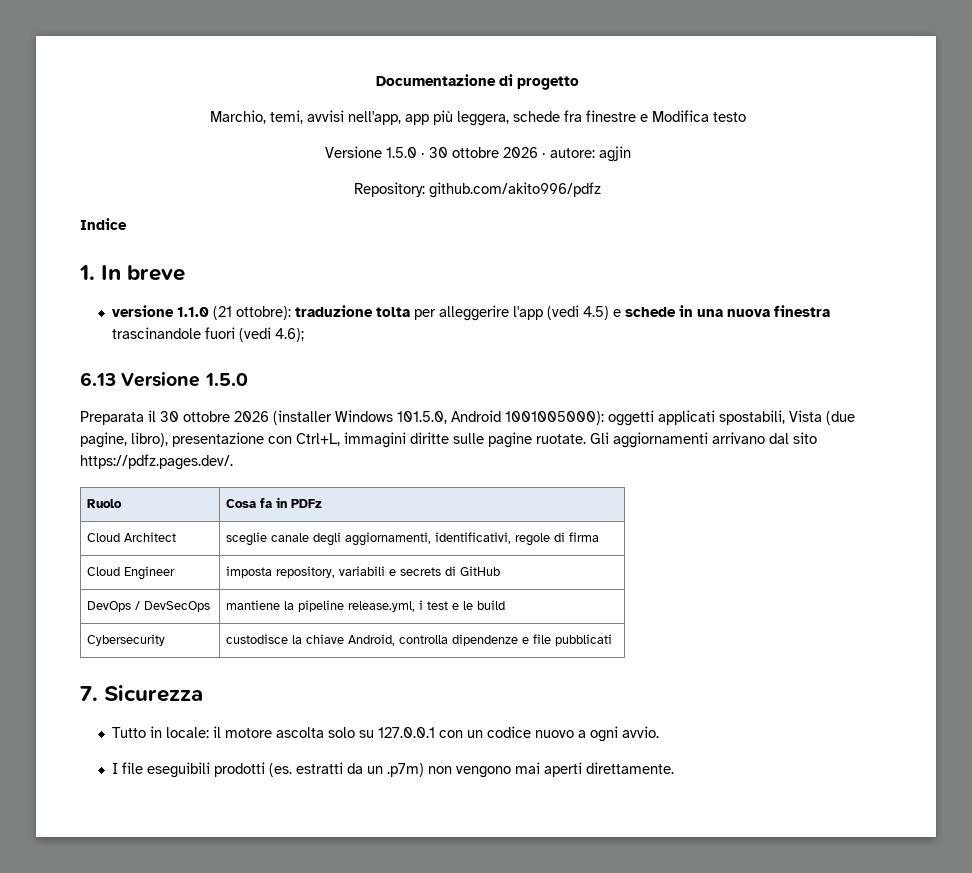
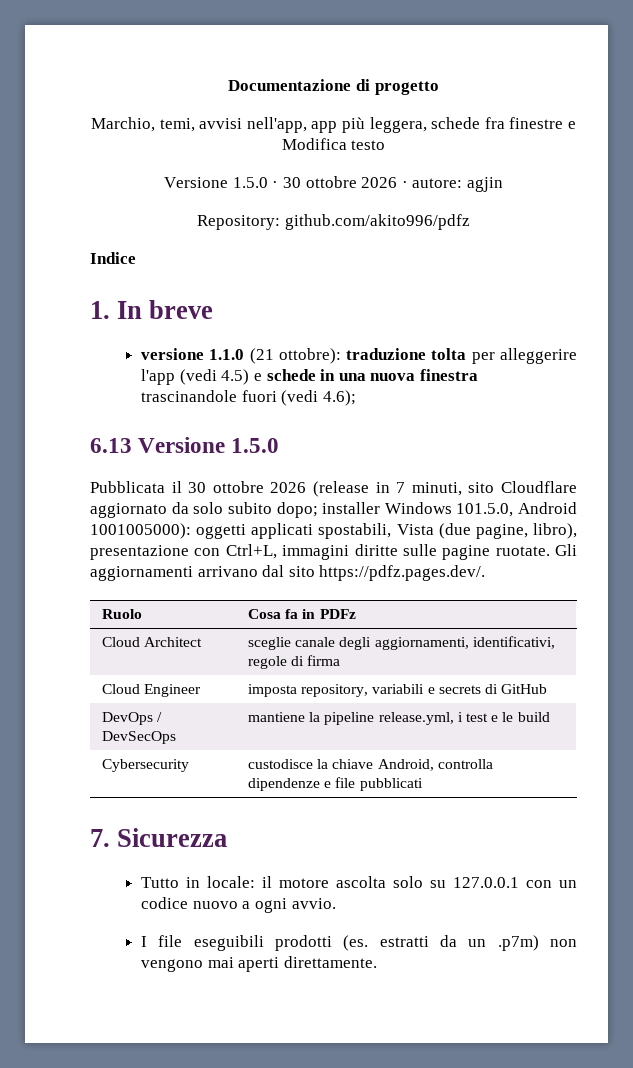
[80,411,144,425] Preparata -> [90,481,165,493] Pubblicata
[273,410,332,425] (installer -> [313,481,578,497] [90,502,381,518] (release in 7 minuti, sito Cloudflare aggiornato da solo subito dopo; installer

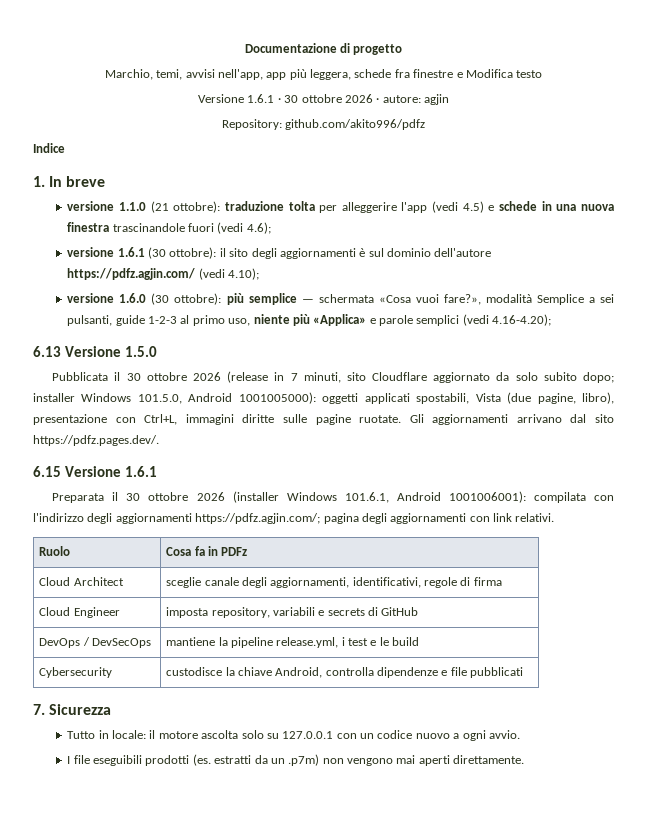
[232,177,268,188] 1.5.0 -> [247,94,275,103] 1.6.1
(356, 398) none -> [67,247,492,259] [67,268,260,280] [67,293,614,305] [67,314,552,326] // versione 1.6.1 (30 ottobre): il sito degli aggiornamenti è sul dominio dell'autore https://pdfz.agjin.com/ (vedi 4.10); // versione 1.6.0 (30 ottobre): più semplice — schermata «Cosa vuoi fare?», modalità Semplice a sei pulsanti, guide 1-2-3 al primo uso, niente più «Applica» e parole semplici (vedi 4.16-4.20);
(486, 573) none -> [33,466,157,477] [52,491,614,503] [33,513,555,524] // 6.15 Versione 1.6.1 // Preparata il 30 ottobre 2026 (installer Windows 101.6.1, Android 1001006001): compilata con l'indirizzo degli aggiornamenti https://pdfz.agjin.com/; pagina degli aggiornamenti con link relativi.

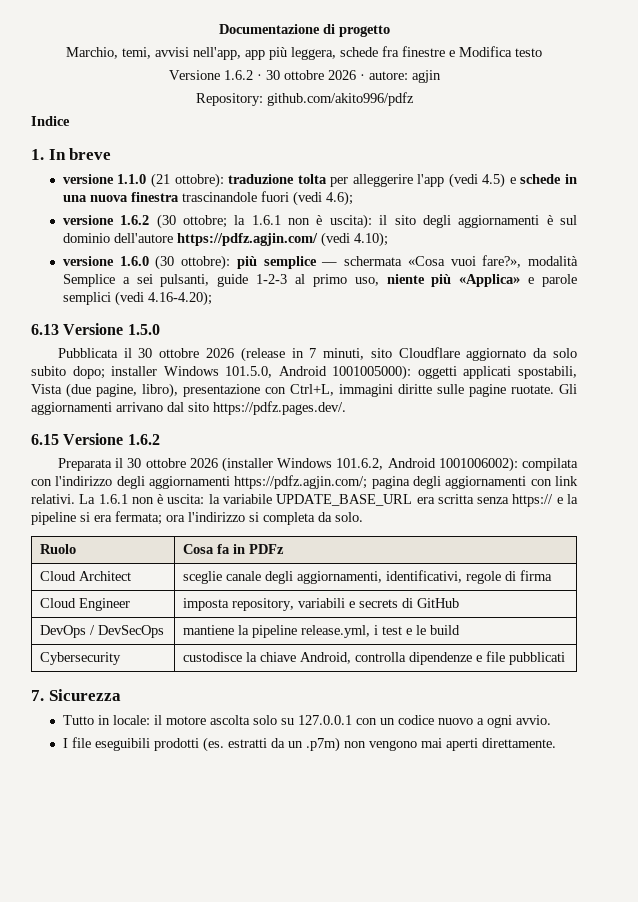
[247,94,275,103] 1.6.1 -> [223,70,253,80] 1.6.2
[117,247,217,259] 1.6.1 (30 ottobre): -> [120,214,372,229] 1.6.2 (30 ottobre; la 1.6.1 non è uscita):
[124,466,157,477] 1.6.1 -> [127,434,160,445] 1.6.2
[344,491,526,503] 101.6.1, Android 1001006001): -> [336,457,518,472] 101.6.2, Android 1001006002):
(555, 517) none -> [79,494,578,507] [31,511,363,525] La 1.6.1 non è uscita: la variabile UPDATE_BASE_URL era scritta senza https:// e la pipeline si era fermata; ora l'indirizzo si completa da solo.

